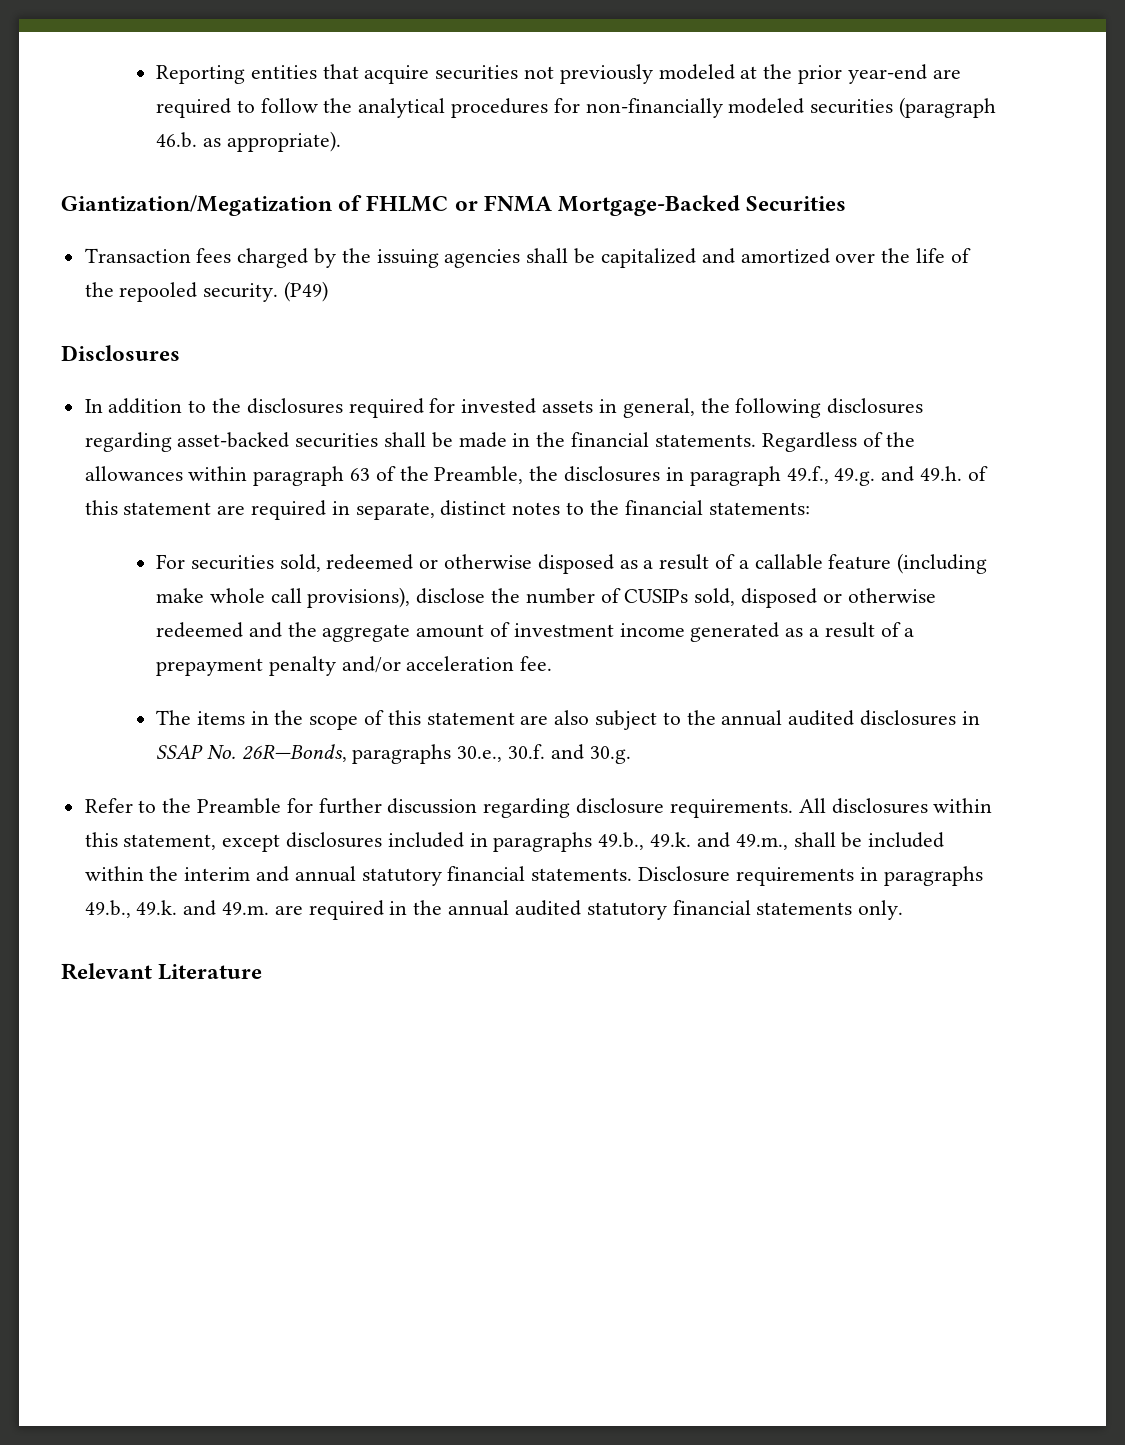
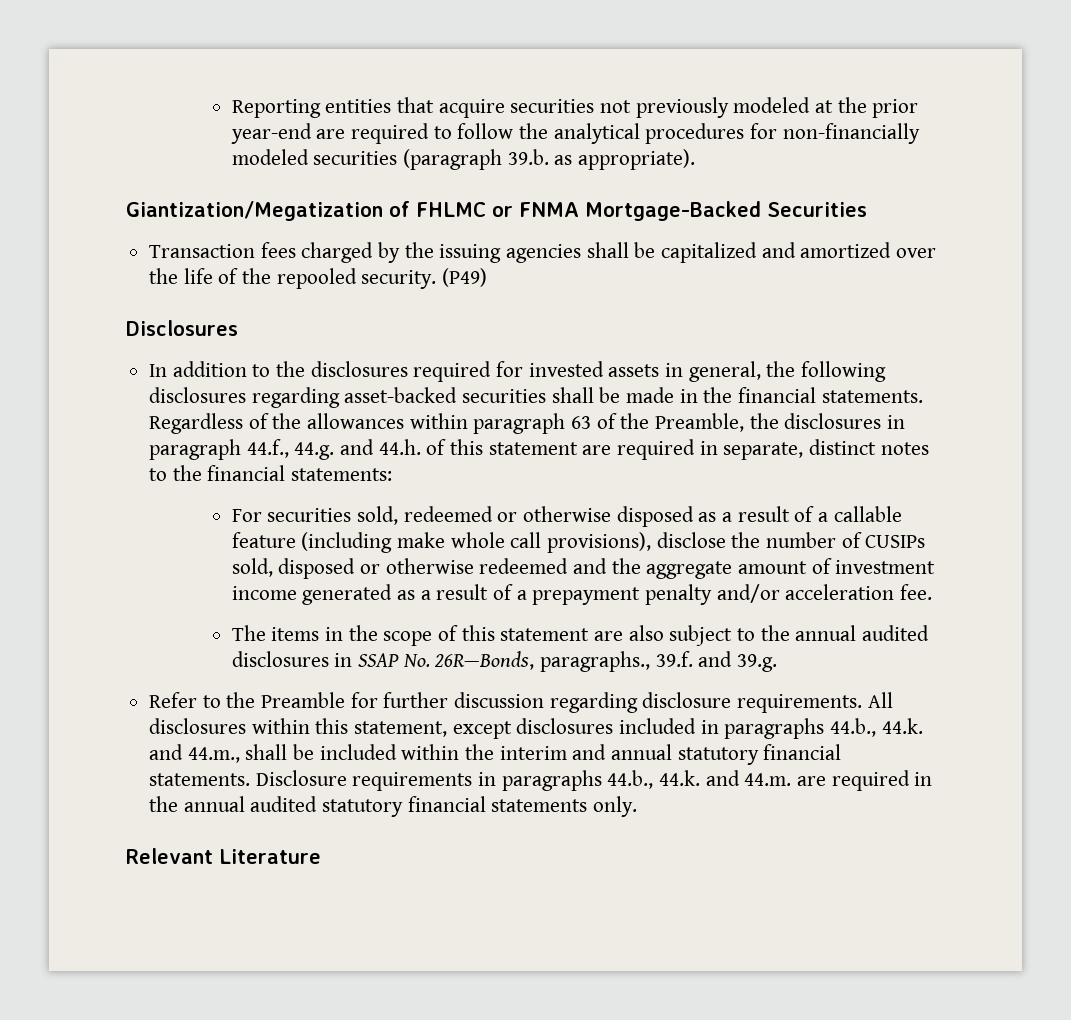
[156,132,198,148] 46.b. -> [507,149,549,165] 39.b.
[786,466,962,486] 49.f., 49.g. and 49.h. -> [246,439,421,460] 44.f., 44.g. and 44.h.
[352,744,631,764] paragraphs 30.e., 30.f. and 30.g. -> [539,651,777,672] paragraphs., 39.f. and 39.g.
[598,832,788,850] 49.b., 49.k. and 49.m., -> [830,718,923,737] [149,744,240,763] 44.b., 44.k. and 44.m.,
[84,900,270,918] 49.b., 49.k. and 49.m. -> [607,770,792,789] 44.b., 44.k. and 44.m.

